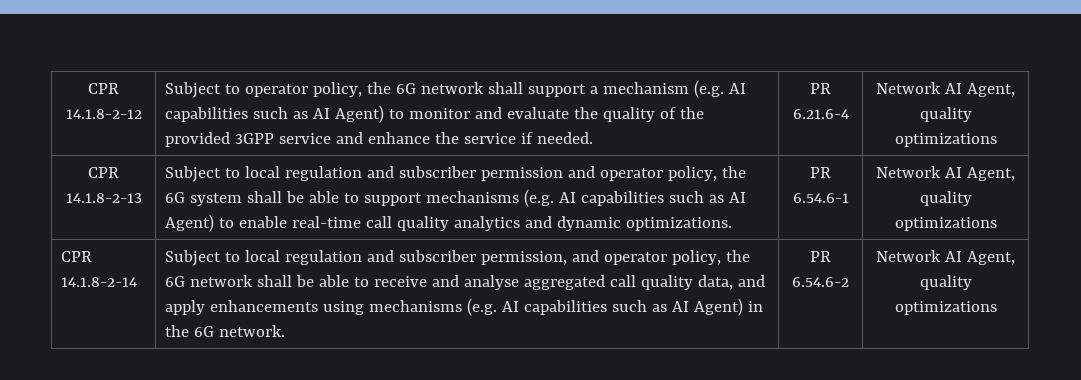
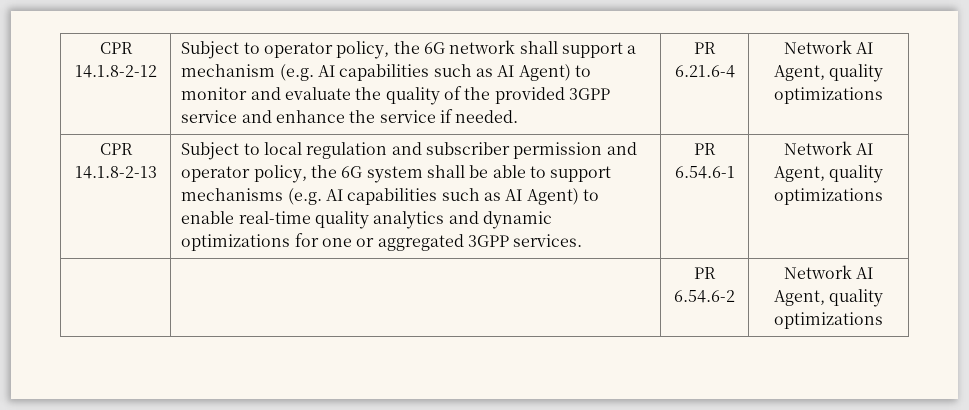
[365,216,392,228] call -> (311, 217) none
[625,217,732,231] optimizations. -> [181,233,583,251] optimizations for one or aggregated 3GPP services.
[60,251,92,262] [60,277,137,287] [164,250,750,266] [164,275,765,290] [164,298,763,316] [164,325,285,337] CPR 14.1.8-2-14 | Subject to local regulation and subscriber permission, and operator policy, the 6G network shall be able to receive and analyse aggregated call quality data, and apply enhancements using mechanisms (e.g. AI capabilities such as AI Agent) in the 6G network. -> (883, 196) |

